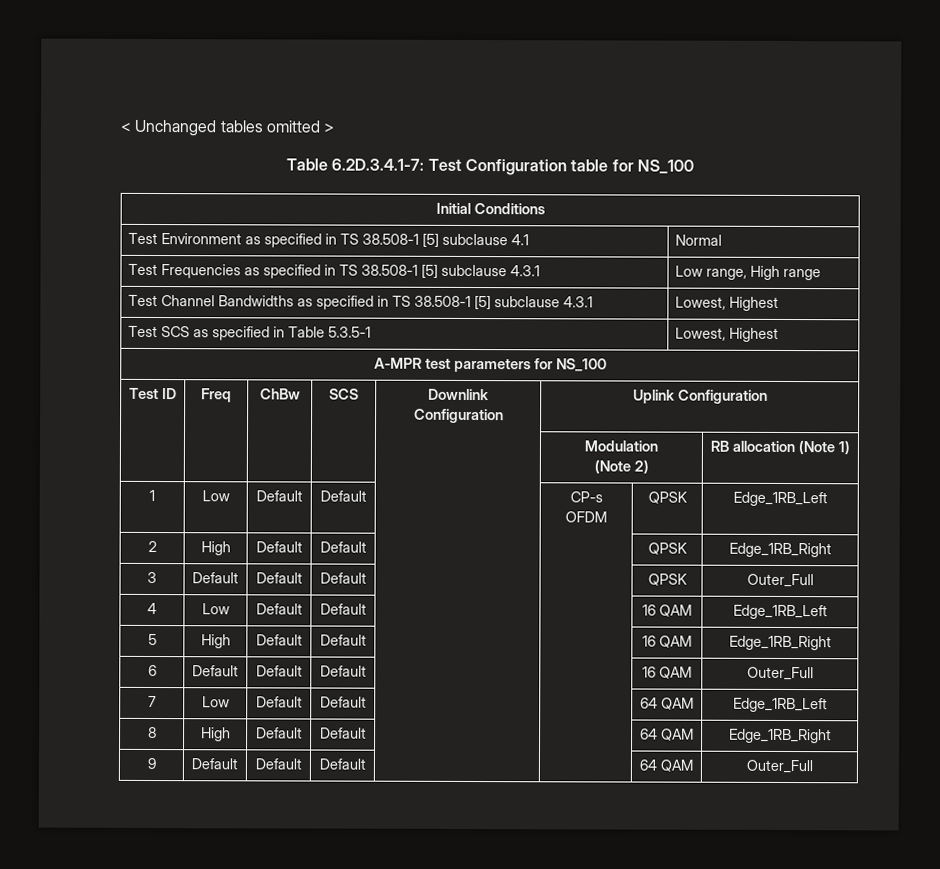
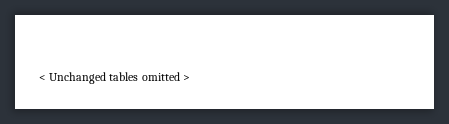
[286,158,694,176] [435,202,545,215] [128,232,530,248] [675,234,723,246] [128,263,541,279] [675,265,822,281] [128,294,594,311] [675,296,780,311] [128,325,372,341] [675,327,780,342] [373,357,607,373] [129,387,177,400] [201,388,232,403] [259,388,301,400] [329,388,359,400] [428,388,489,401] [413,408,504,424] [632,389,768,404] [584,440,658,452] [593,459,649,474] [710,440,850,455] [149,489,155,502] [201,490,230,502] [255,490,303,502] [319,490,367,502] [569,491,603,503] [565,511,607,523] [647,491,688,504] [732,491,828,507] [147,540,157,553] [200,541,231,556] [255,541,303,553] [319,541,367,553] [647,542,688,555] [728,542,832,558] [147,571,157,584] [192,572,239,584] [255,572,303,584] [319,572,367,584] [647,573,688,586] [746,573,814,588] [147,602,157,615] [201,603,230,615] [255,603,303,615] [319,603,367,615] [642,604,692,617] [732,604,828,620] [147,633,157,646] [200,634,231,649] [255,634,303,646] [319,634,367,646] [642,635,692,648] [728,635,832,651] [147,664,157,677] [192,665,239,677] [255,665,303,677] [319,665,367,677] [642,666,692,679] [746,666,814,681] [148,695,157,708] [201,696,230,708] [255,696,303,708] [319,696,367,708] [640,697,694,710] [732,697,828,713] [147,726,157,739] [200,727,231,742] [255,727,303,739] [319,727,367,739] [640,728,694,741] [728,728,832,744] [146,757,156,770] [191,758,238,770] [254,758,302,770] [318,758,366,770] [639,759,693,772] [745,759,813,774] // Table 6.2D.3.4.1-7: Test Configuration table for NS_100 // Initial Conditions // Test Environment as specified in TS 38.508-1 [5] subclause 4.1 | Normal // Test Frequencies as specified in TS 38.508-1 [5] subclause 4.3.1 | Low range, High range // Test Channel Bandwidths as specified in TS 38.508-1 [5] subclause 4.3.1 | Lowest, Highest // Test SCS as specified in Table 5.3.5-1 | Lowest, Highest // A-MPR test parameters for NS_100 // Test ID | Freq | ChBw | SCS | Downlink Configuration | Uplink Configuration // | | | | | Modulation // (Note 2) | RB allocation (Note 1) // 1 | Low | Default | Default | | CP-s OFDM | QPSK | Edge_1RB_Left // 2 | High | Default | Default | | | QPSK | Edge_1RB_Right // 3 | Default | Default | Default | | | QPSK | Outer_Full // 4 | Low | Default | Default | | | 16 QAM | Edge_1RB_Left // 5 | High | Default | Default | | | 16 QAM | Edge_1RB_Right // 6 | Default | Default | Default | | | 16 QAM | Outer_Full // 7 | Low | Default | Default | | | 64 QAM | Edge_1RB_Left // 8 | High | Default | Default | | | 64 QAM | Edge_1RB_Right // 9 | Default | Default | Default | | | 64 QAM | Outer_Full -> (190, 78) none

